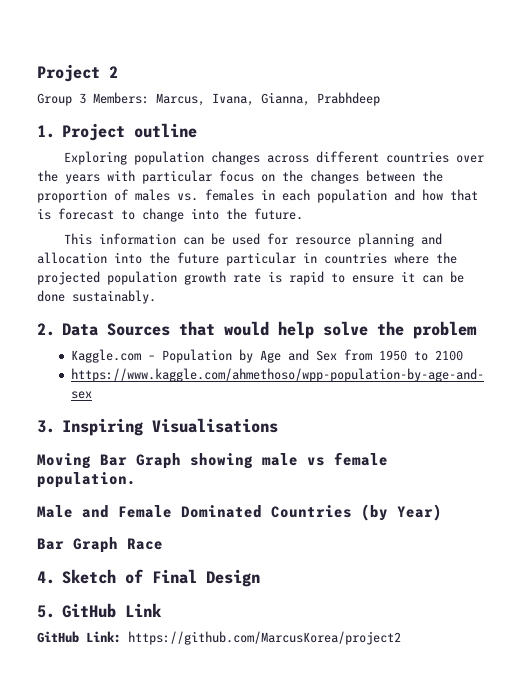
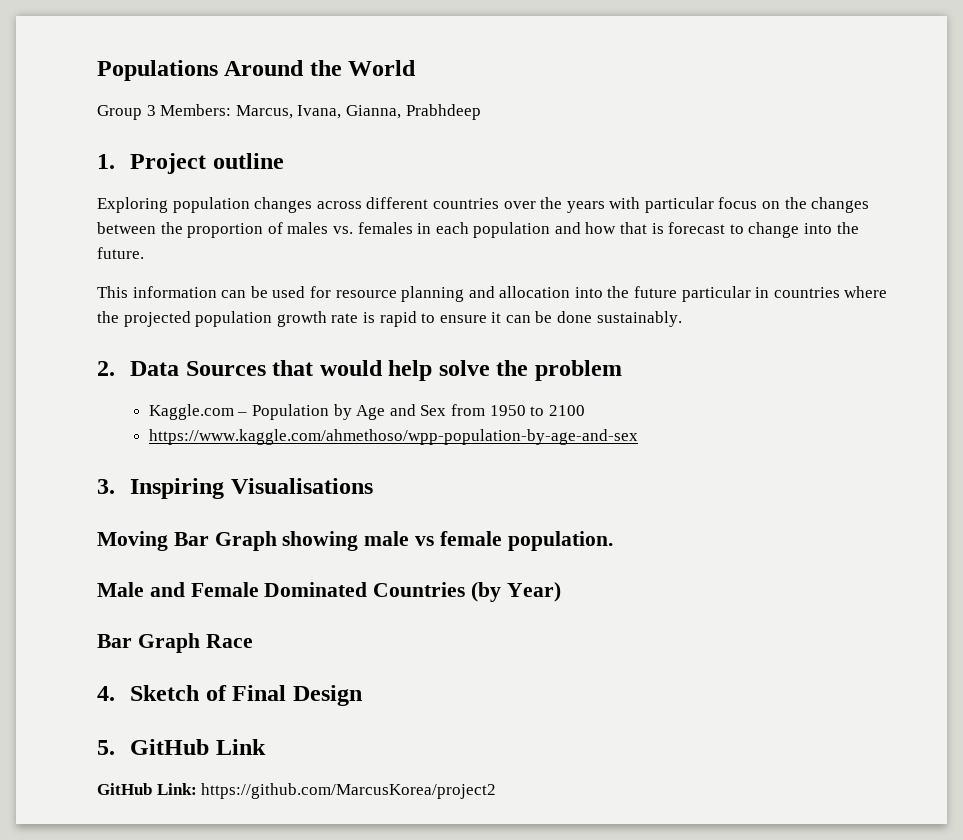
[37,64,118,82] Project 2 -> [97,60,417,81] Populations Around the World

